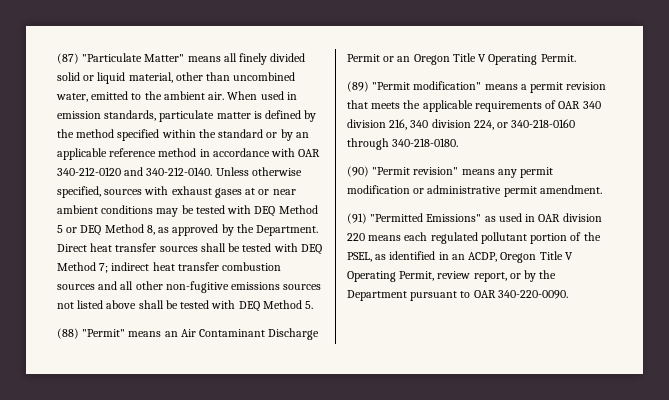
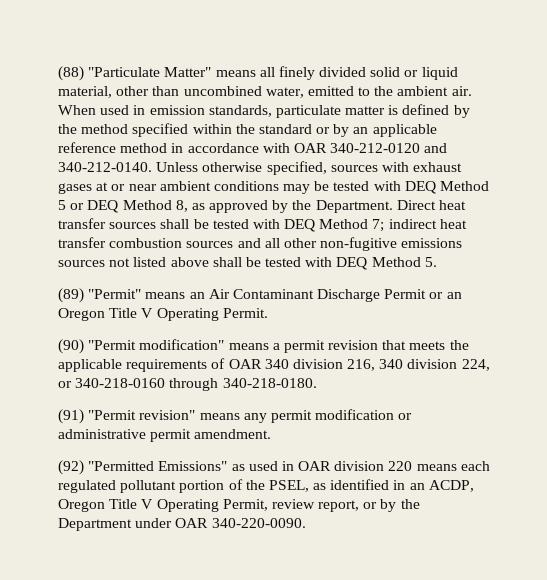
[57,53,79,64] (87) -> [58,66,84,81] (88)
[57,328,79,339] (88) -> [58,288,84,303] (89)
[347,81,369,92] (89) -> [58,339,84,354] (90)
[347,166,369,177] (90) -> [58,409,84,424] (91)
[347,213,367,224] (91) -> [58,460,84,475] (92)
[410,291,471,301] pursuant to -> [135,518,173,528] under

